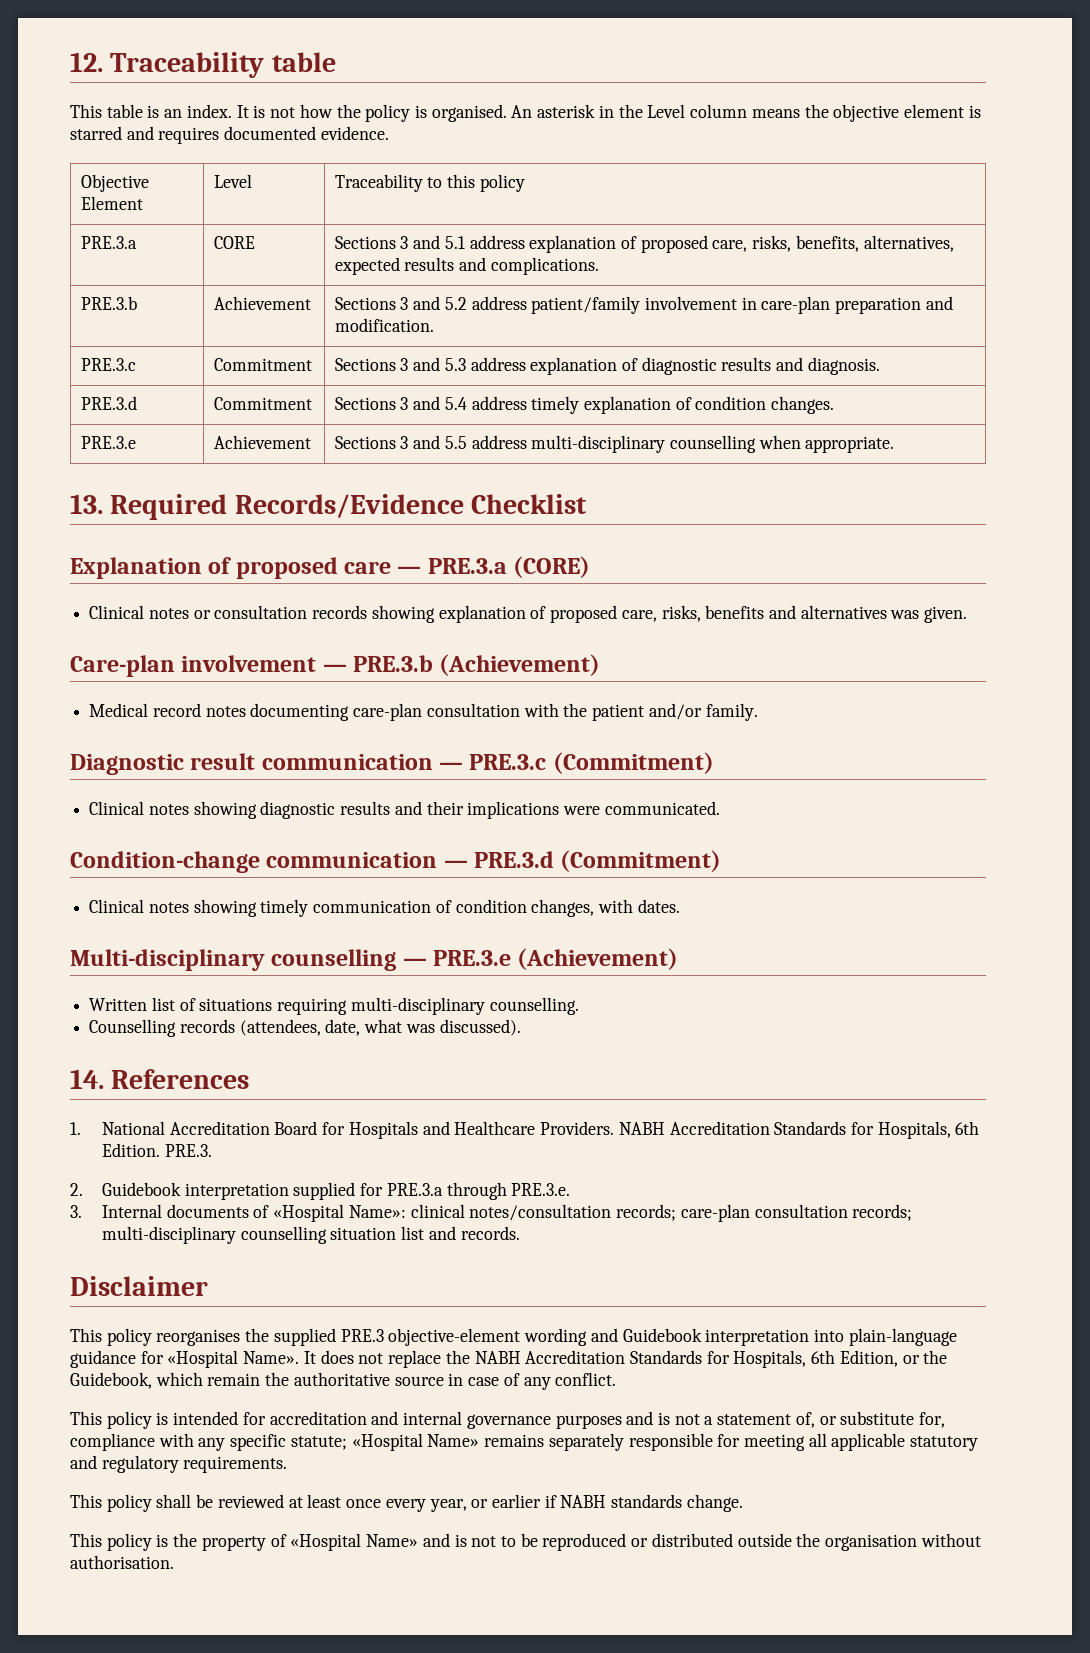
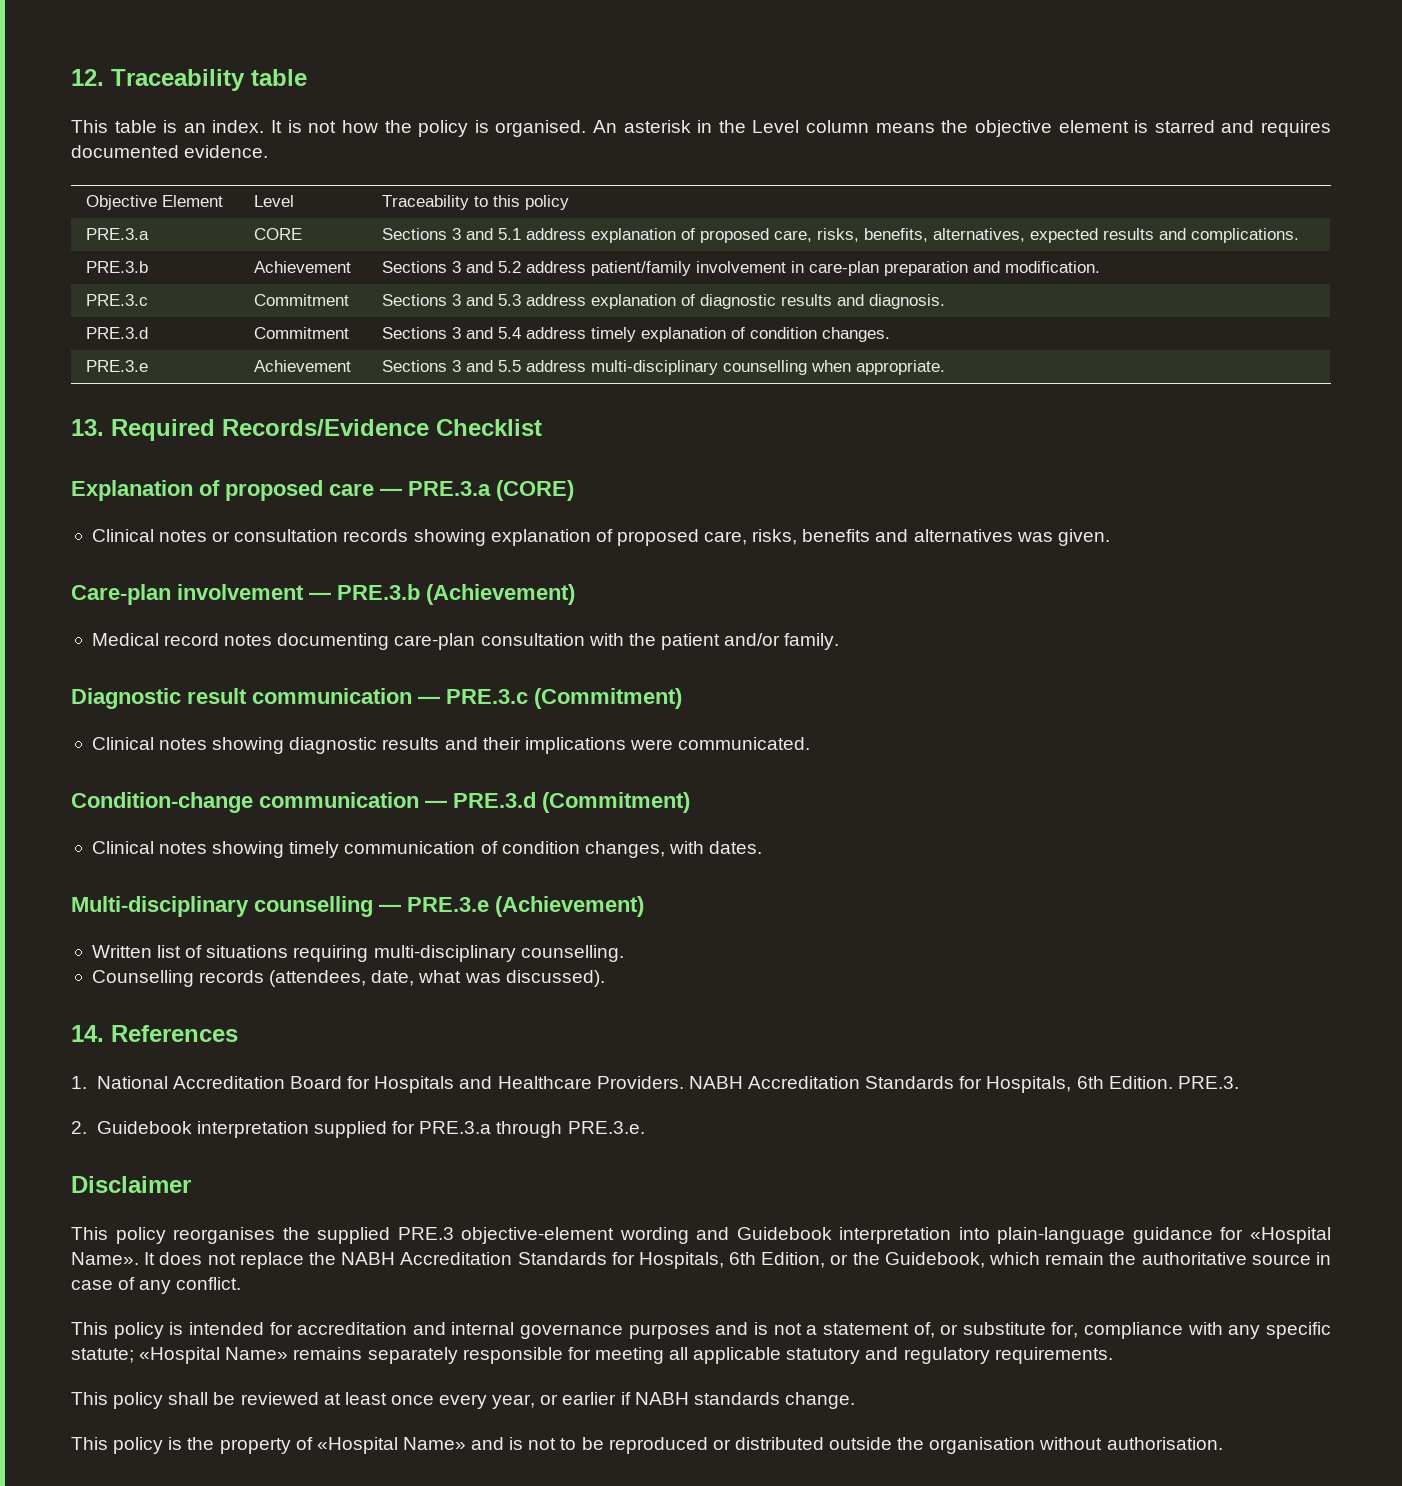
[70,1204,913,1222] [101,1226,520,1244] // 3. Internal documents of «Hospital Name»: clinical notes/consultation records; care-plan consultation records; multi-disciplinary counselling situation list and records. -> (645, 1127) none

